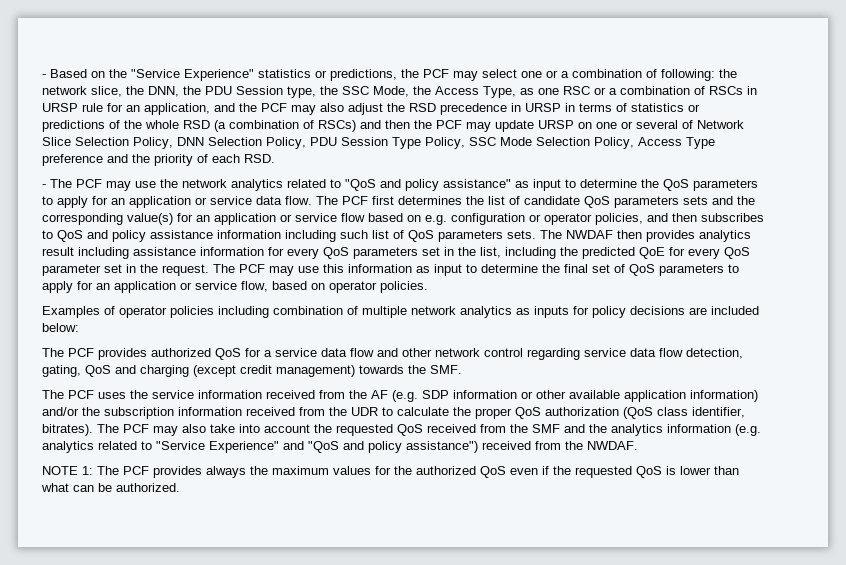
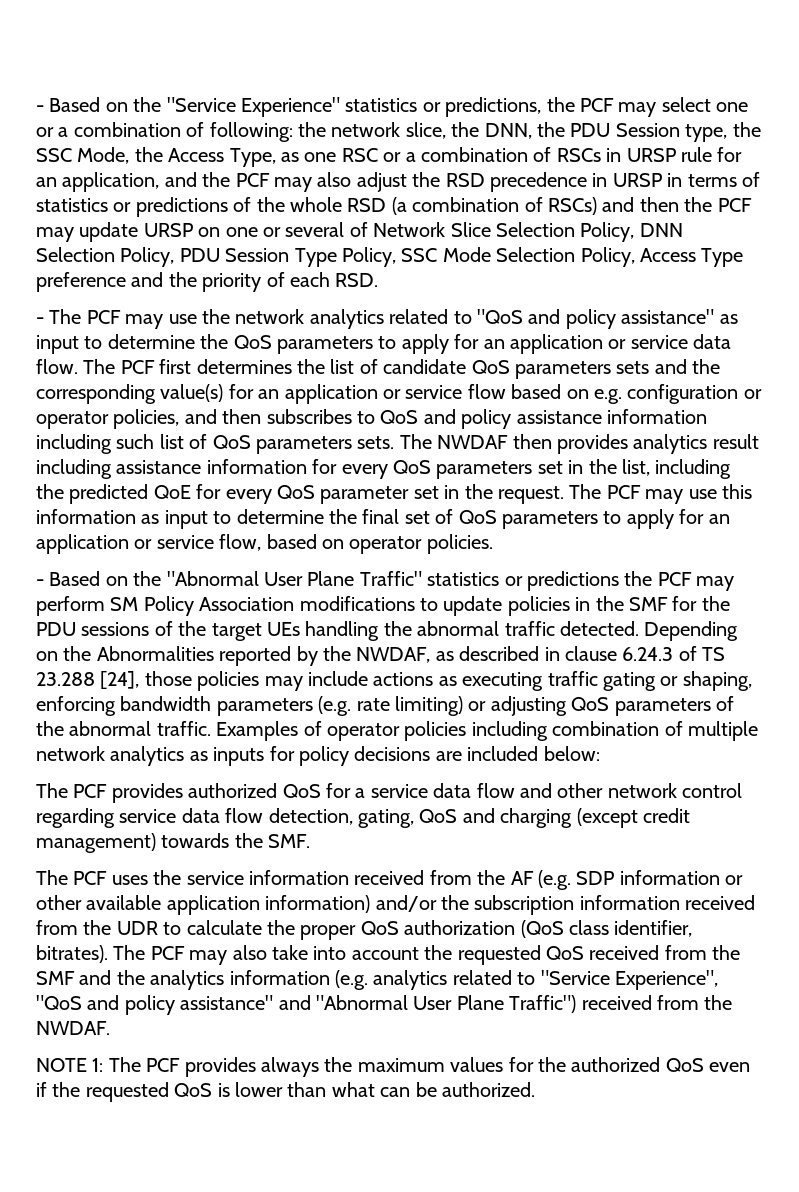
(428, 287) none -> [36,571,735,591] [36,596,730,616] [36,621,739,641] [36,646,726,666] [36,671,752,691] [36,696,734,716] [36,721,211,736] - Based on the "Abnormal User Plane Traffic" statistics or predictions the PCF may perform SM Policy Association modifications to update policies in the SMF for the PDU sessions of the target UEs handling the abnormal traffic detected. Depending on the Abnormalities reported by the NWDAF, as described in clause 6.24.3 of TS 23.288 [24], those policies may include actions as executing traffic gating or shaping, enforcing bandwidth parameters (e.g. rate limiting) or adjusting QoS parameters of the abnormal traffic.
[209,441,478,453] Experience" and "QoS and policy assistance") -> [614,970,718,990] [36,995,577,1015] Experience", "QoS and policy assistance" and "Abnormal User Plane Traffic")

